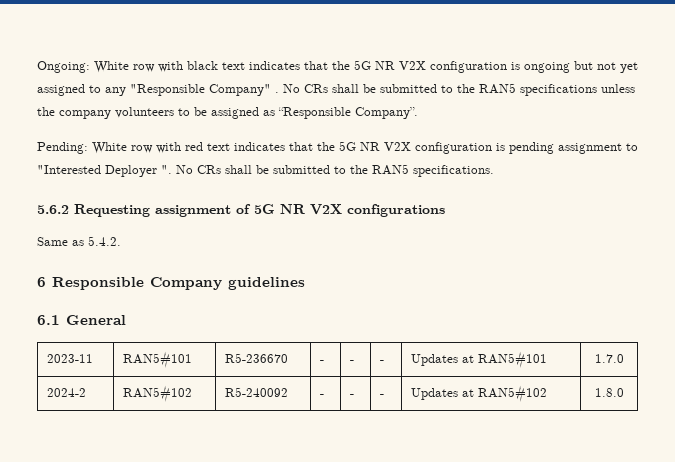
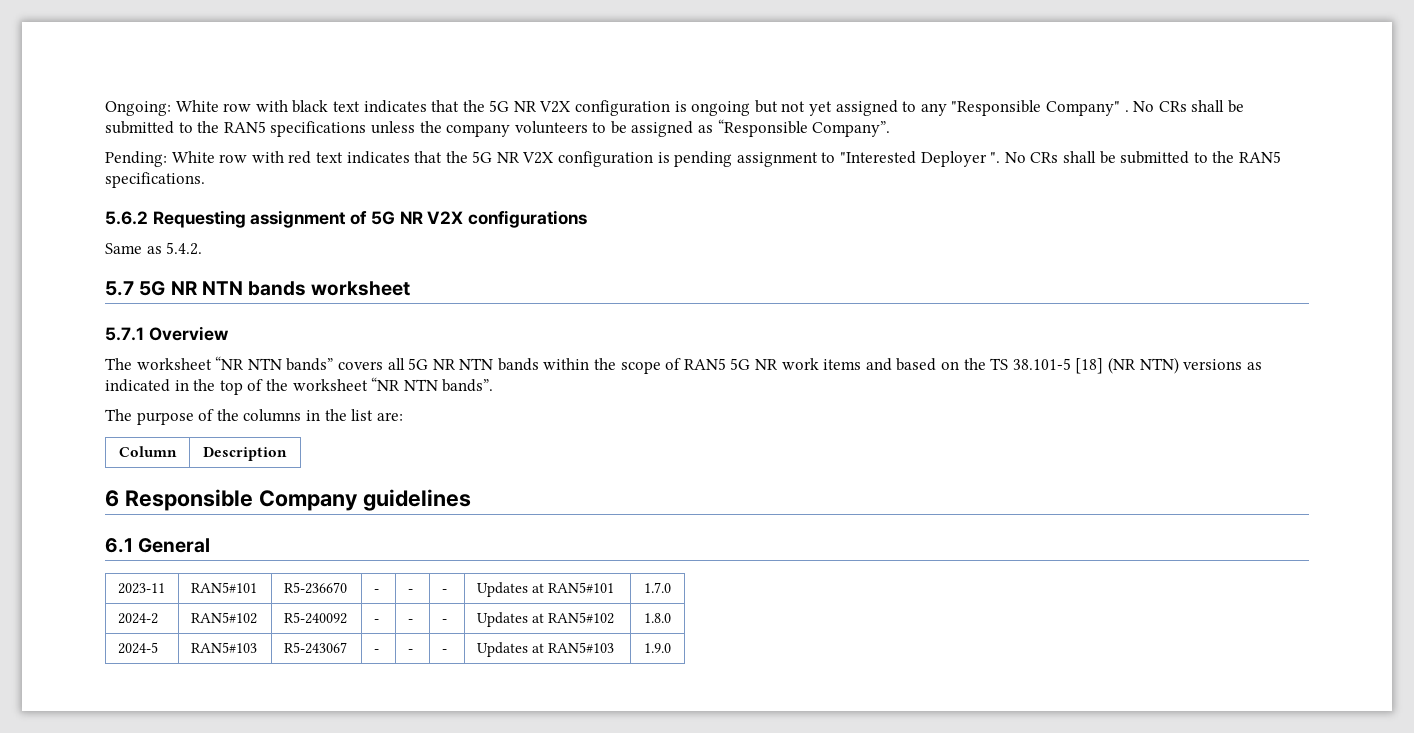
(121, 241) none -> [105,281,411,296] [105,326,229,341] [105,356,1262,374] [105,377,494,395] [105,409,403,425] [118,446,177,457] [203,447,287,461] // 5.7 5G NR NTN bands worksheet // 5.7.1 Overview // The worksheet “NR NTN bands” covers all 5G NR NTN bands within the scope of RAN5 5G NR work items and based on the TS 38.101-5 [18] (NR NTN) versions as indicated in the top of the worksheet “NR NTN bands”. // The purpose of the columns in the list are: // Column | Description
(624, 392) none -> [117,642,158,654] [190,642,257,653] [283,642,347,654] [373,649,379,653] [407,649,413,653] [441,649,447,653] [476,642,615,657] [644,643,671,653] // 2024-5 | RAN5#103 | R5-243067 | - | - | - | Updates at RAN5#103 | 1.9.0

